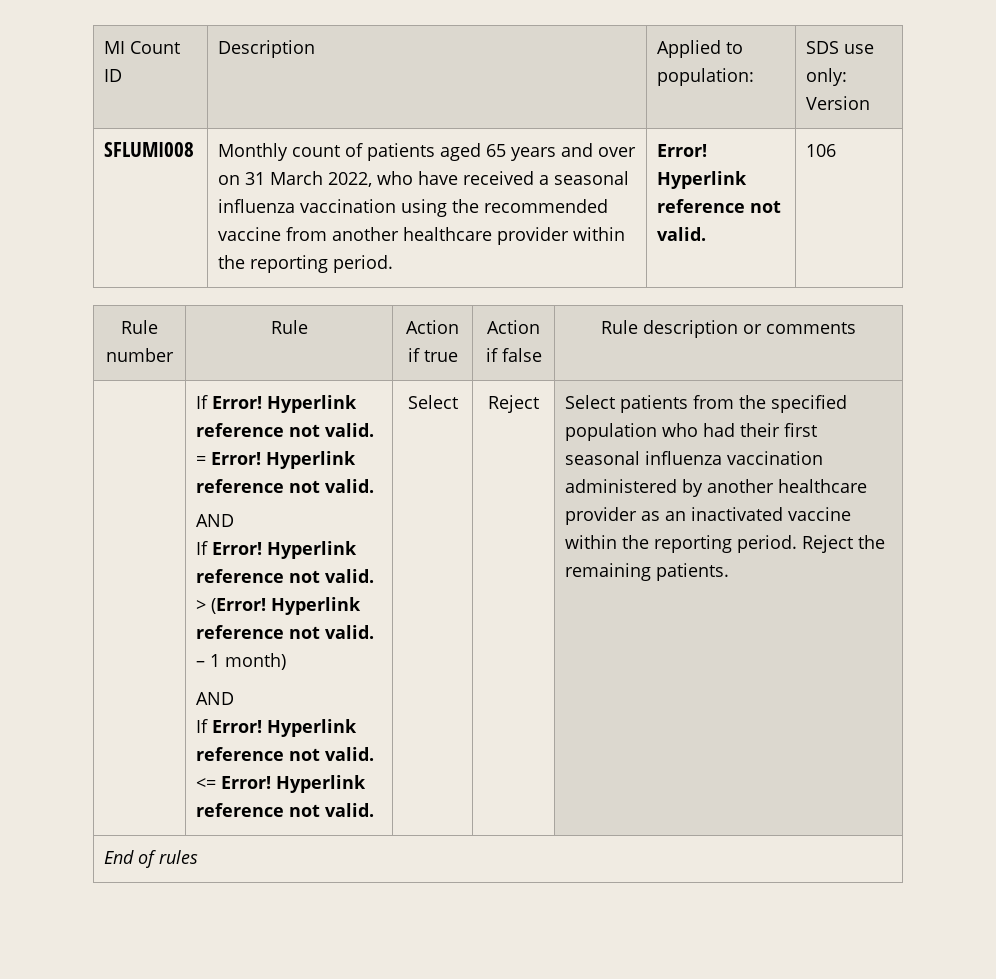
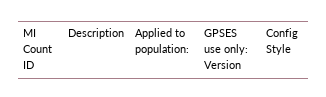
[806,41,840,54] SDS -> [204,29,238,37] GPSES
[104,142,195,157] [218,143,637,161] [218,171,630,187] [218,199,609,217] [218,227,626,245] [218,255,394,273] [657,144,708,157] [657,171,748,189] [657,199,782,213] [657,227,707,241] [806,144,837,157] [121,320,158,334] [106,348,174,362] [270,320,308,334] [406,320,459,334] [407,348,458,362] [487,320,540,334] [485,348,542,362] [601,320,856,338] [196,395,358,413] [196,423,375,437] [196,451,357,469] [196,479,375,493] [196,514,235,527] [196,541,358,559] [196,569,375,583] [196,597,362,615] [196,625,375,639] [196,653,287,670] [196,692,235,705] [196,719,358,737] [196,747,375,761] [196,775,367,793] [196,803,375,817] [407,395,458,409] [488,395,539,413] [565,395,848,413] [565,423,818,441] [565,451,824,465] [565,479,868,497] [565,507,852,525] [565,535,886,553] [565,563,730,581] [104,850,199,868] // SFLUMI008 | Monthly count of patients aged 65 years and over on 31 March 2022, who have received a seasonal influenza vaccination using the recommended vaccine from another healthcare provider within the reporting period. | Error! Hyperlink reference not valid. | 106 // Rule number | Rule | Action if true | Action if false | Rule description or comments // | If Error! Hyperlink reference not valid. = Error! Hyperlink reference not valid. // AND // If Error! Hyperlink reference not valid. > (Error! Hyperlink reference not valid. – 1 month) // AND // If Error! Hyperlink reference not valid. <= Error! Hyperlink reference not valid. | Select | Reject | Select patients from the specified population who had their first seasonal influenza vaccination administered by another healthcare provider as an inactivated vaccine within the reporting period. Reject the remaining patients. // End of rules -> [266,28,299,39] [266,44,292,55] | Config Style

